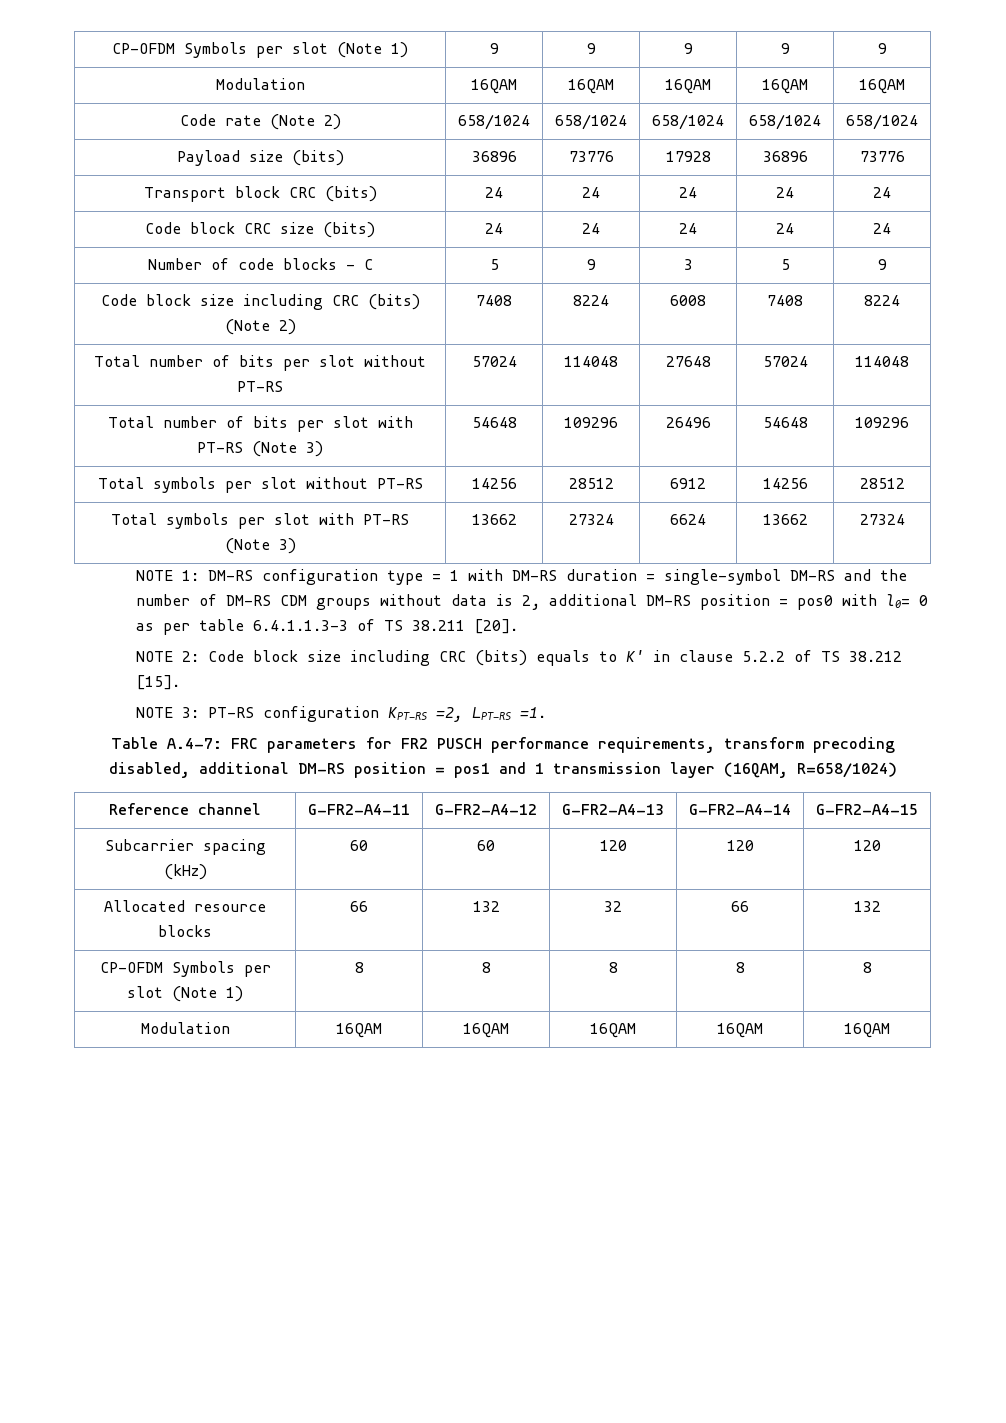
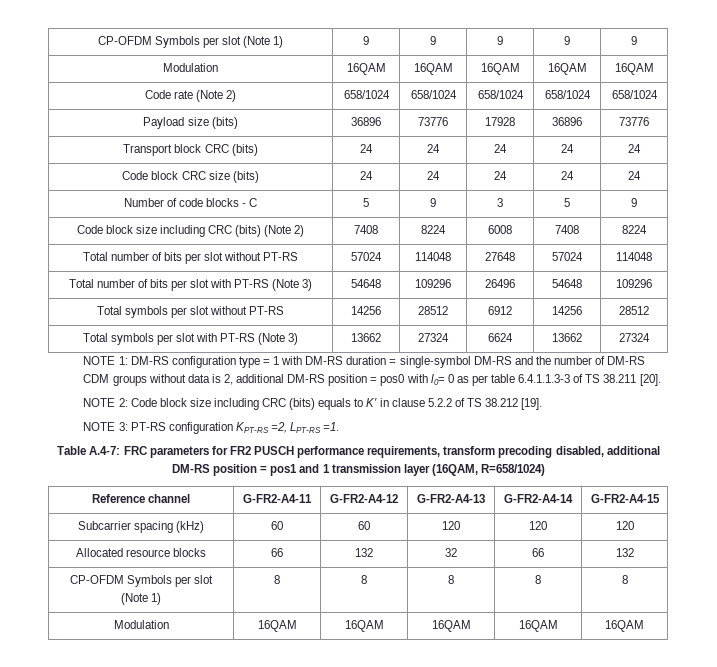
[135,675,180,690] [15]. -> [521,398,543,410] [19].

